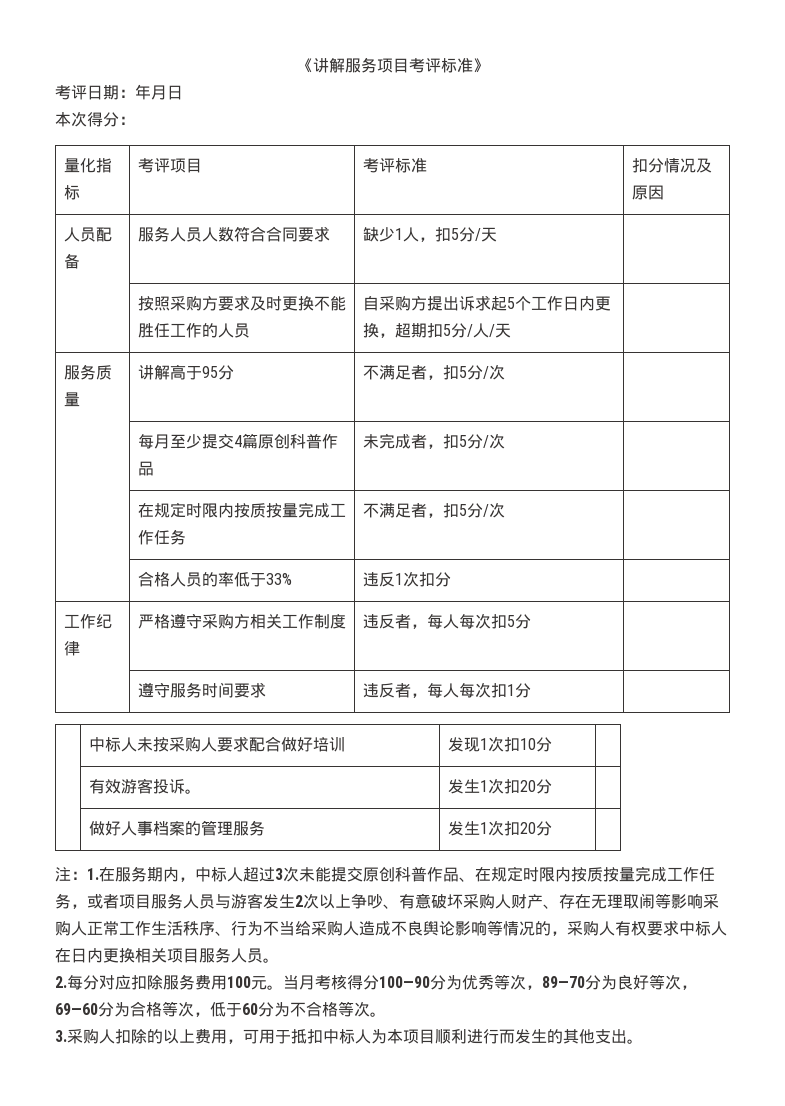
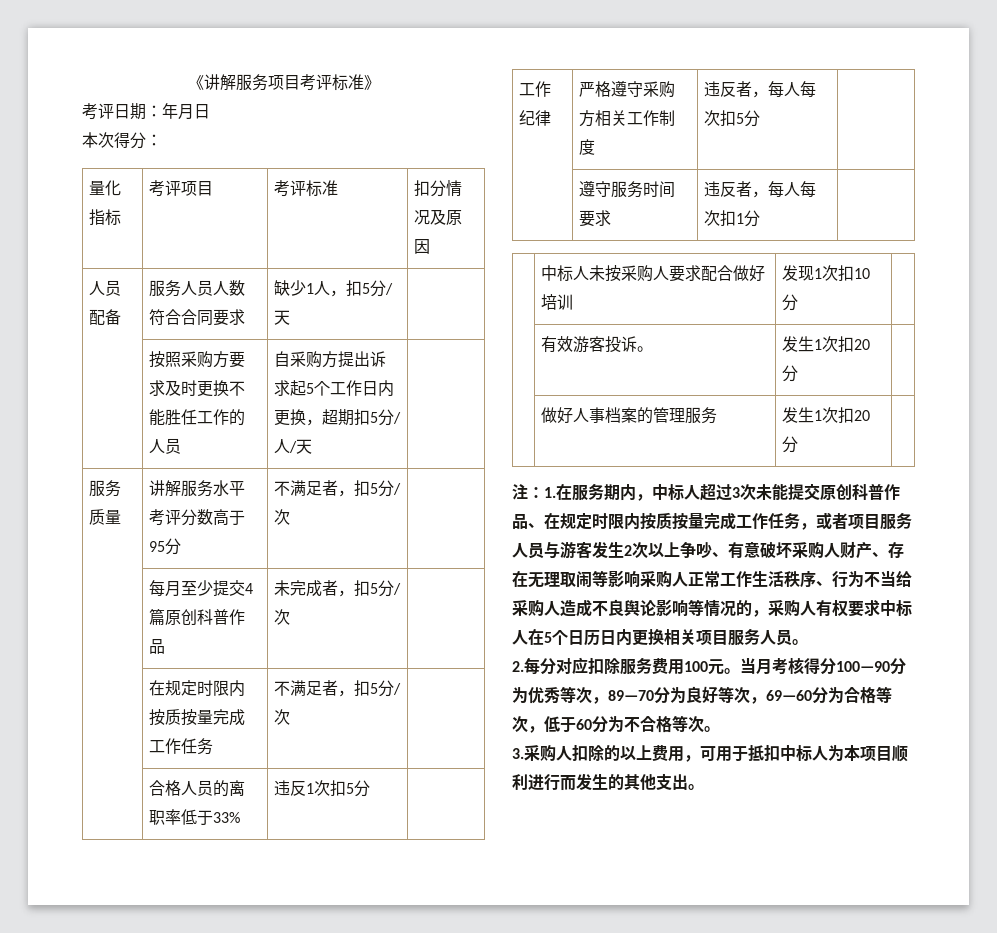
(170, 372) none -> [181,480,246,497] [149,509,214,526] 服务水平考评分数
(218, 579) none -> [229,780,246,796] [149,810,166,825] 离职
(435, 579) none -> [346,783,355,794] 5
(71, 955) none -> [544,630,600,646] 5个日历

